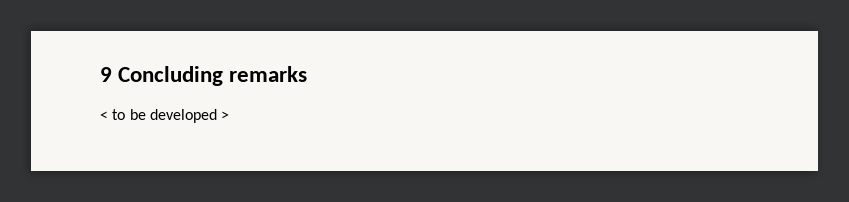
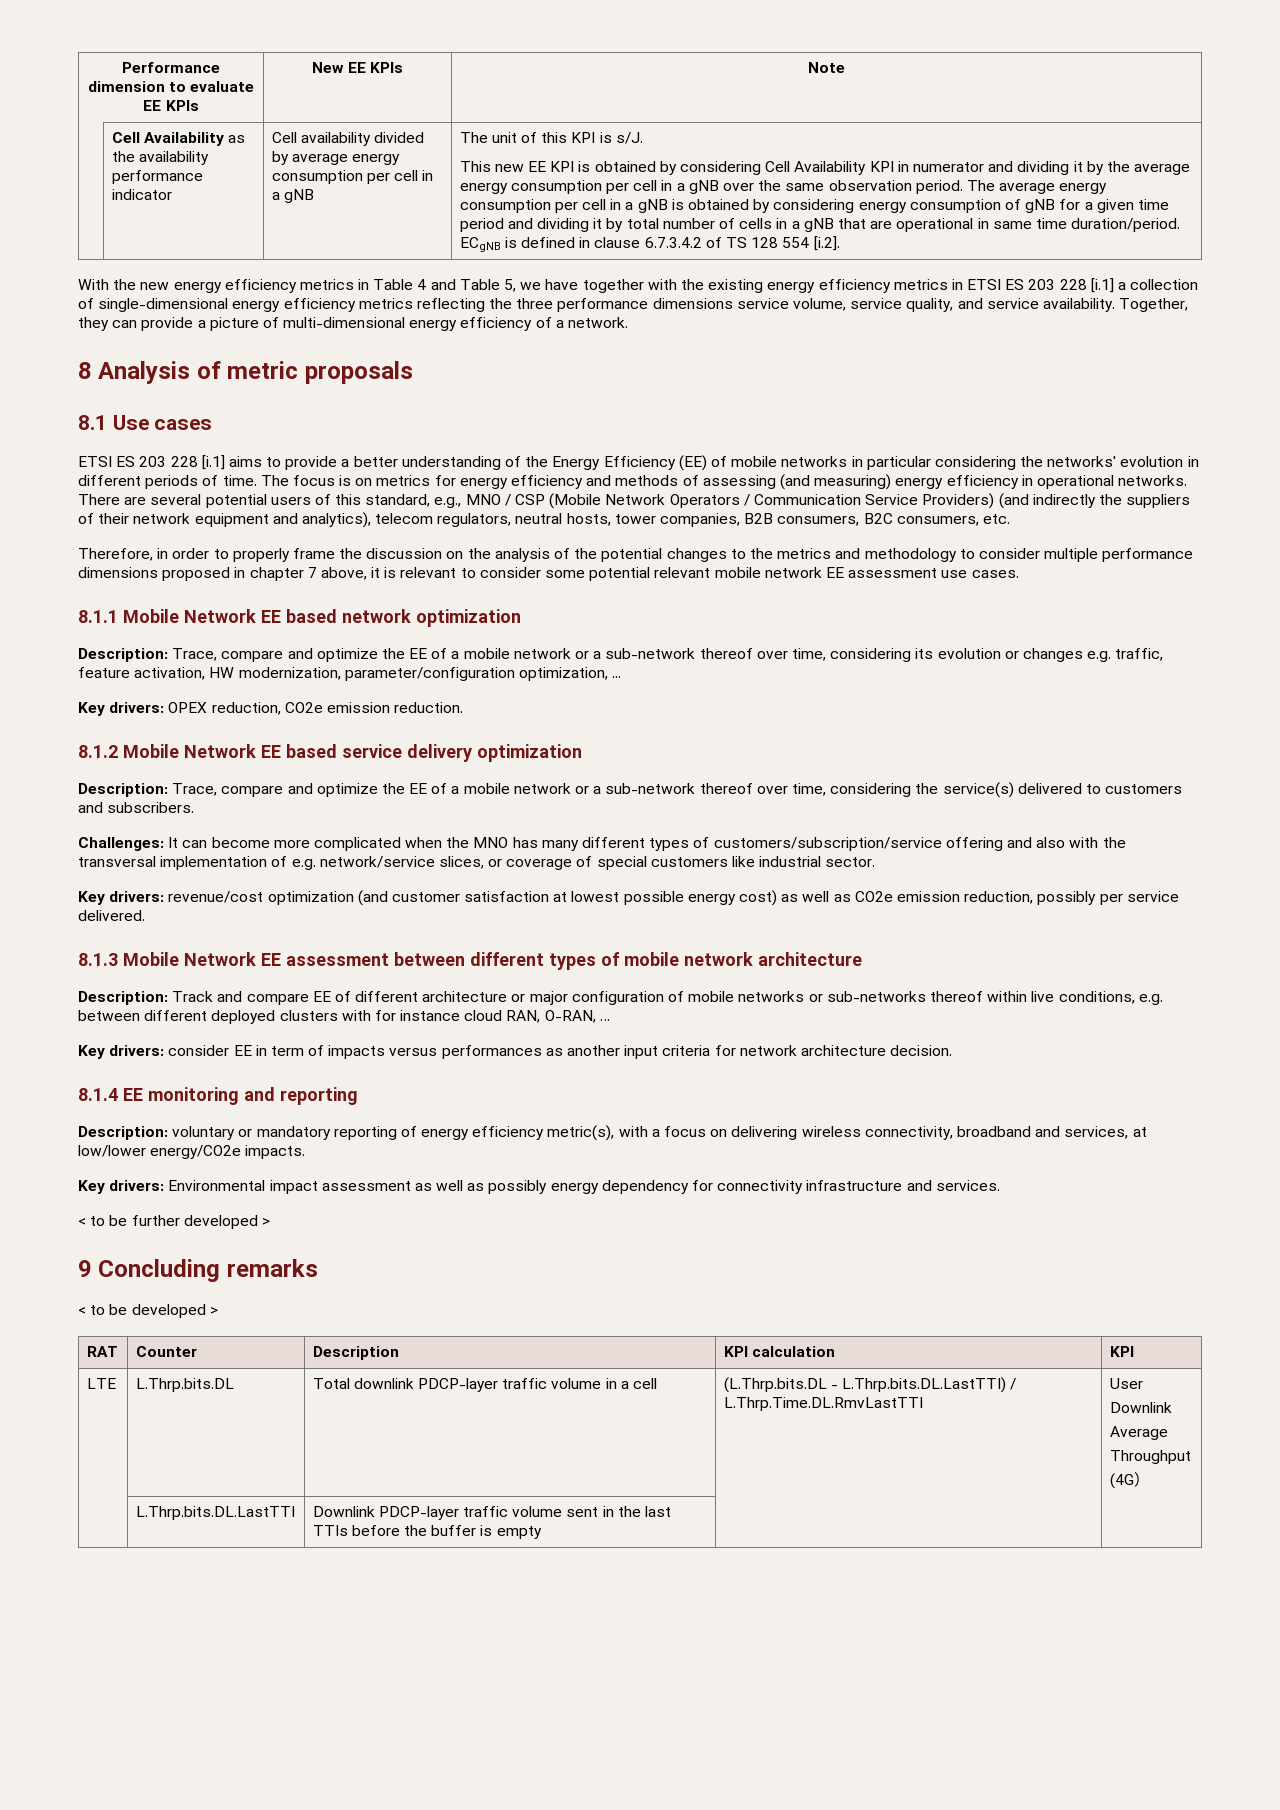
(100, 74) none -> [122,62,220,73] [87,81,255,92] [143,100,199,111] [312,62,403,73] [808,62,845,73] [111,132,246,146] [111,151,209,165] [111,170,203,184] [111,189,172,200] [271,132,425,146] [271,151,401,165] [271,170,434,184] [271,189,314,203] [459,132,643,144] [459,161,1191,175] [459,180,1108,194] [459,199,1169,213] [459,218,1181,232] [459,236,840,252] [78,278,1199,293] [78,298,1189,312] [78,317,629,331] [78,361,413,384] [78,415,213,430] [78,455,1199,471] [78,474,1188,490] [78,493,1191,509] [78,512,1010,528] [78,548,1194,562] [78,567,1019,581] [78,609,521,627] [78,648,1164,662] [78,667,622,681] [78,702,464,716] [78,744,582,762] [78,782,1183,798] [78,802,195,813] [78,837,1126,851] [78,856,876,870] [78,890,1179,906] [78,910,145,921] [78,952,862,970] [78,991,1163,1005] [78,1010,610,1024] [78,1045,953,1059] [78,1087,358,1105] [78,1125,1147,1141] [78,1145,306,1159] [78,1180,1000,1194] [78,1215,270,1229] Performance dimension to evaluate EE KPIs | New EE KPIs | Note // | Cell Availability as the availability performance indicator | Cell availability divided by average energy consumption per cell in a gNB | The unit of this KPI is s/J. // This new EE KPI is obtained by considering Cell Availability KPI in numerator and dividing it by the average energy consumption per cell in a gNB over the same observation period. The average energy consumption per cell in a gNB is obtained by considering energy consumption of gNB for a given time period and dividing it by total number of cells in a gNB that are operational in same time duration/period. ECgNB is defined in clause 6.7.3.4.2 of TS 128 554 [i.2]. // With the new energy efficiency metrics in Table 4 and Table 5, we have together with the existing energy efficiency metrics in ETSI ES 203 228 [i.1] a collection of single-dimensional energy efficiency metrics reflecting the three performance dimensions service volume, service quality, and service availability. Together, they can provide a picture of multi-dimensional energy efficiency of a network. // 8 Analysis of metric proposals // 8.1 Use cases // ETSI ES 203 228 [i.1] aims to provide a better understanding of the Energy Efficiency (EE) of mobile networks in particular considering the networks' evolution in different periods of time. The focus is on metrics for energy efficiency and methods of assessing (and measuring) energy efficiency in operational networks. There are several potential users of this standard, e.g., MNO / CSP (Mobile Network Operators / Communication Service Providers) (and indirectly the suppliers of their network equipment and analytics), telecom regulators, neutral hosts, tower companies, B2B consumers, B2C consumers, etc. // Therefore, in order to properly frame the discussion on the analysis of the potential changes to the metrics and methodology to consider multiple performance dimensions proposed in chapter 7 above, it is relevant to consider some potential relevant mobile network EE assessment use cases. // 8.1.1 Mobile Network EE based network optimization // Description: Trace, compare and optimize the EE of a mobile network or a sub-network thereof over time, considering its evolution or changes e.g. traffic, feature activation, HW modernization, parameter/configuration optimization, ... // Key drivers: OPEX reduction, CO2e emission reduction. // 8.1.2 Mobile Network EE based service delivery optimization // Description: Trace, compare and optimize the EE of a mobile network or a sub-network thereof over time, considering the service(s) delivered to customers and subscribers. // Challenges: It can become more complicated when the MNO has many different types of customers/subscription/service offering and also with the transversal implementation of e.g. network/service slices, or coverage of special customers like industrial sector. // Key drivers: revenue/cost optimization (and customer satisfaction at lowest possible energy cost) as well as CO2e emission reduction, possibly per service delivered. // 8.1.3 Mobile Network EE assessment between different types of mobile network architecture // Description: Track and compare EE of different architecture or major configuration of mobile networks or sub-networks thereof within live conditions, e.g. between different deployed clusters with for instance cloud RAN, O-RAN, … // Key drivers: consider EE in term of impacts versus performances as another input criteria for network architecture decision. // 8.1.4 EE monitoring and reporting // Description: voluntary or mandatory reporting of energy efficiency metric(s), with a focus on delivering wireless connectivity, broadband and services, at low/lower energy/CO2e impacts. // Key drivers: Environmental impact assessment as well as possibly energy dependency for connectivity infrastructure and services. // < to be further developed > //
(230, 115) none -> [86,1346,118,1357] [135,1346,197,1357] [312,1346,399,1360] [723,1346,835,1357] [1109,1346,1134,1357] [86,1378,116,1389] [135,1378,234,1392] [312,1378,658,1392] [723,1377,1017,1393] [723,1397,923,1411] [1109,1378,1143,1389] [1109,1402,1172,1413] [1109,1426,1168,1440] [1109,1450,1191,1464] [1109,1472,1150,1489] [135,1506,295,1520] [312,1506,672,1520] [312,1525,542,1539] // RAT | Counter | Description | KPI calculation | KPI // LTE | L.Thrp.bits.DL | Total downlink PDCP-layer traffic volume in a cell | (L.Thrp.bits.DL - L.Thrp.bits.DL.LastTTI) / L.Thrp.Time.DL.RmvLastTTI | User // Downlink // Average // Throughput // (4G） // | L.Thrp.bits.DL.LastTTI | Downlink PDCP-layer traffic volume sent in the last TTIs before the buffer is empty | |

